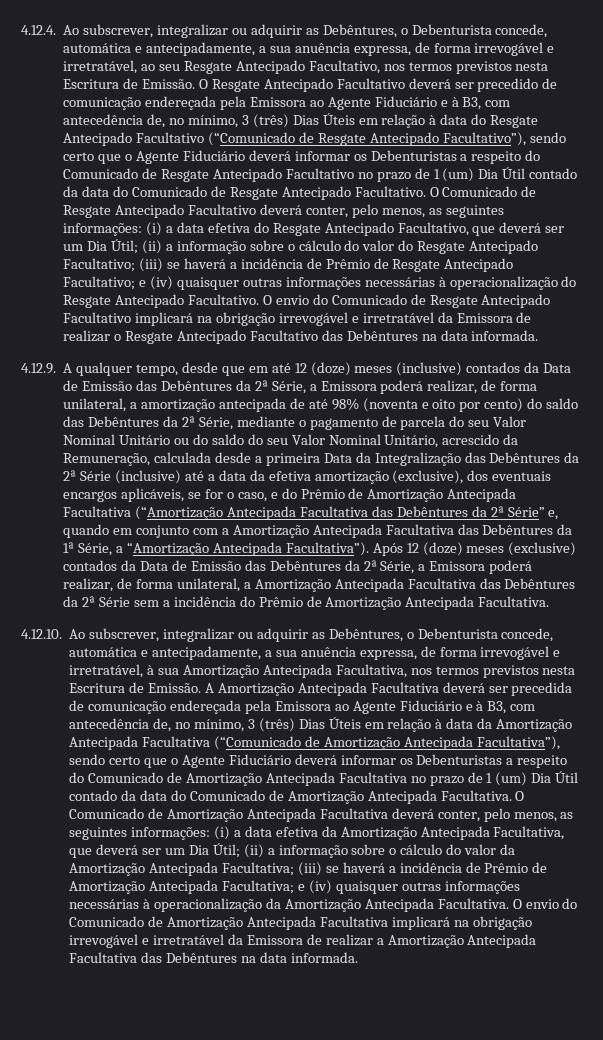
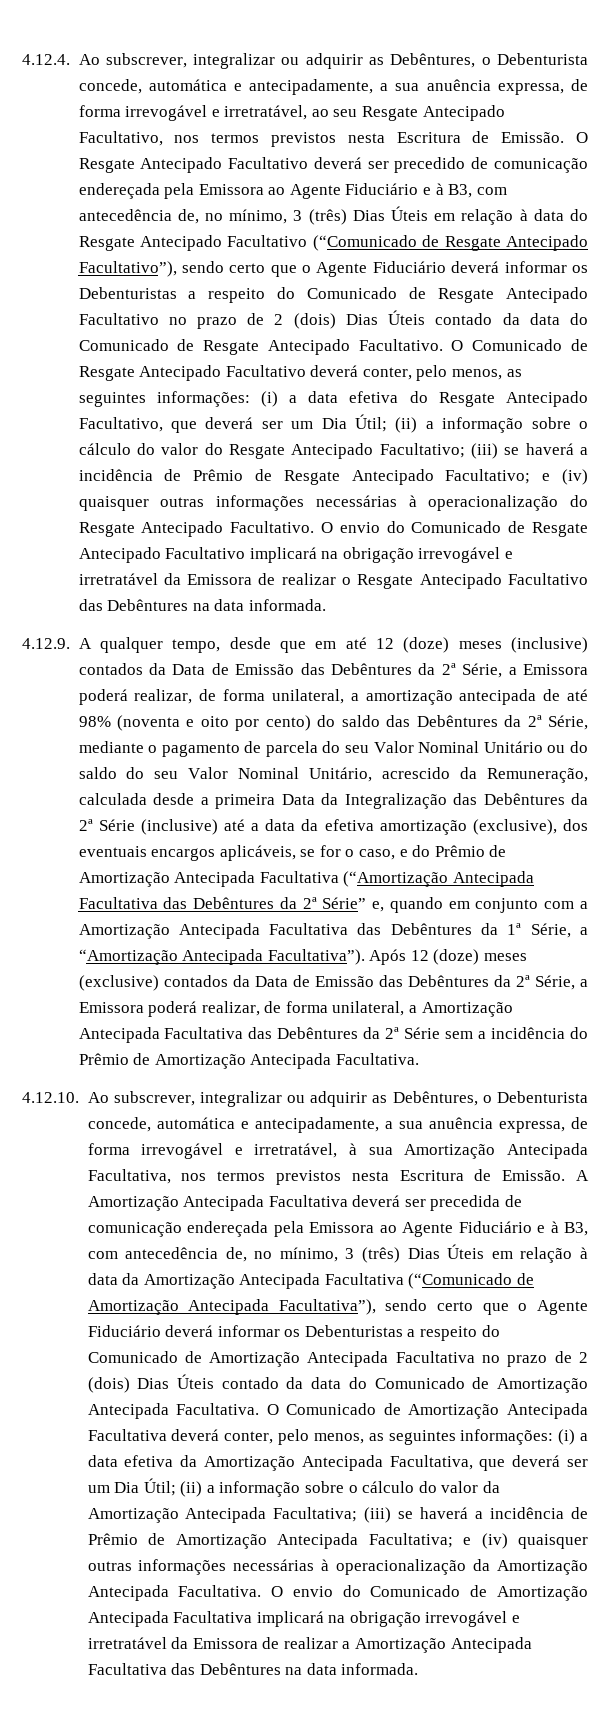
[433,167,526,182] 1 (um) Dia Útil -> [274,310,426,329] 2 (dois) Dias Úteis
[486,771,579,786] 1 (um) Dia Útil -> [579,1352,588,1363] [87,1374,214,1393] 2 (dois) Dias Úteis

